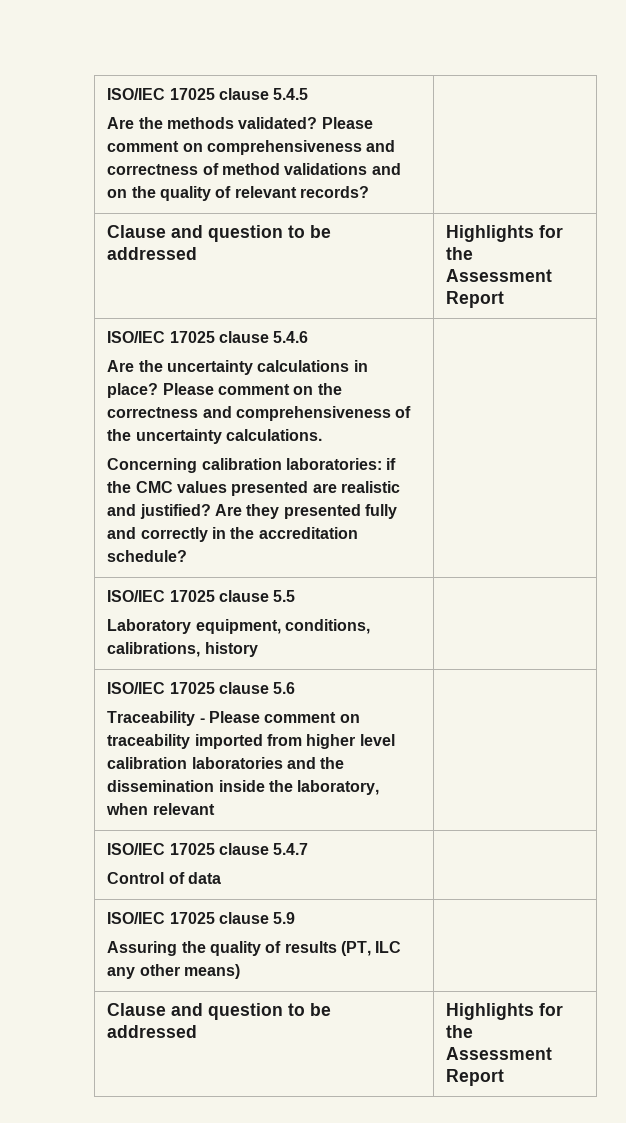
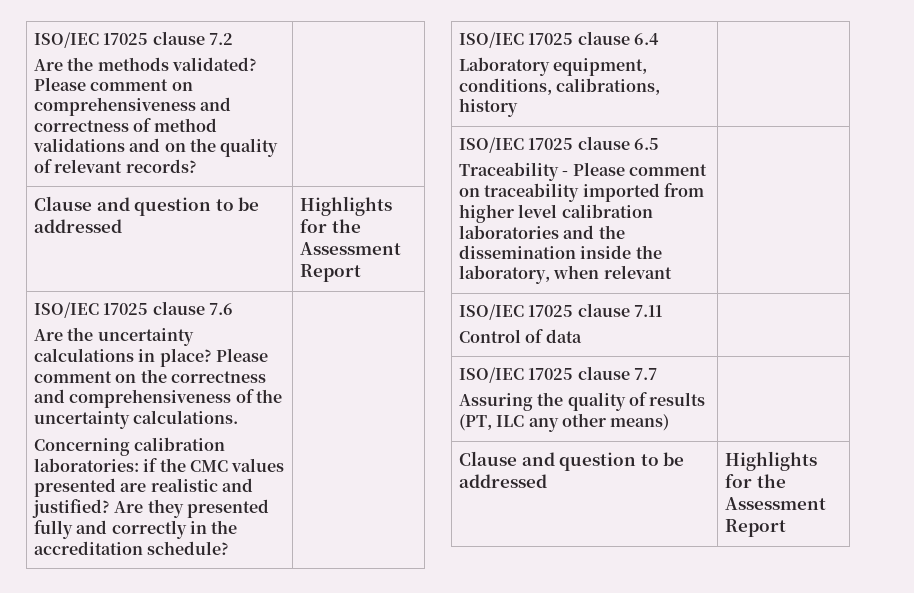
[107,88,309,100] ISO/IEC 17025 clause 5.4.5 -> [34,31,234,48] ISO/IEC 17025 clause 7.2
[273,331,309,343] 5.4.6 -> [209,303,234,315] 7.6
[273,590,296,602] 5.5 -> [634,33,660,45] 6.4
[273,682,296,694] 5.6 -> [634,138,660,150] 6.5
[273,843,309,855] 5.4.7 -> [634,305,663,317] 7.11
[273,912,296,924] 5.9 -> [634,368,658,380] 7.7

